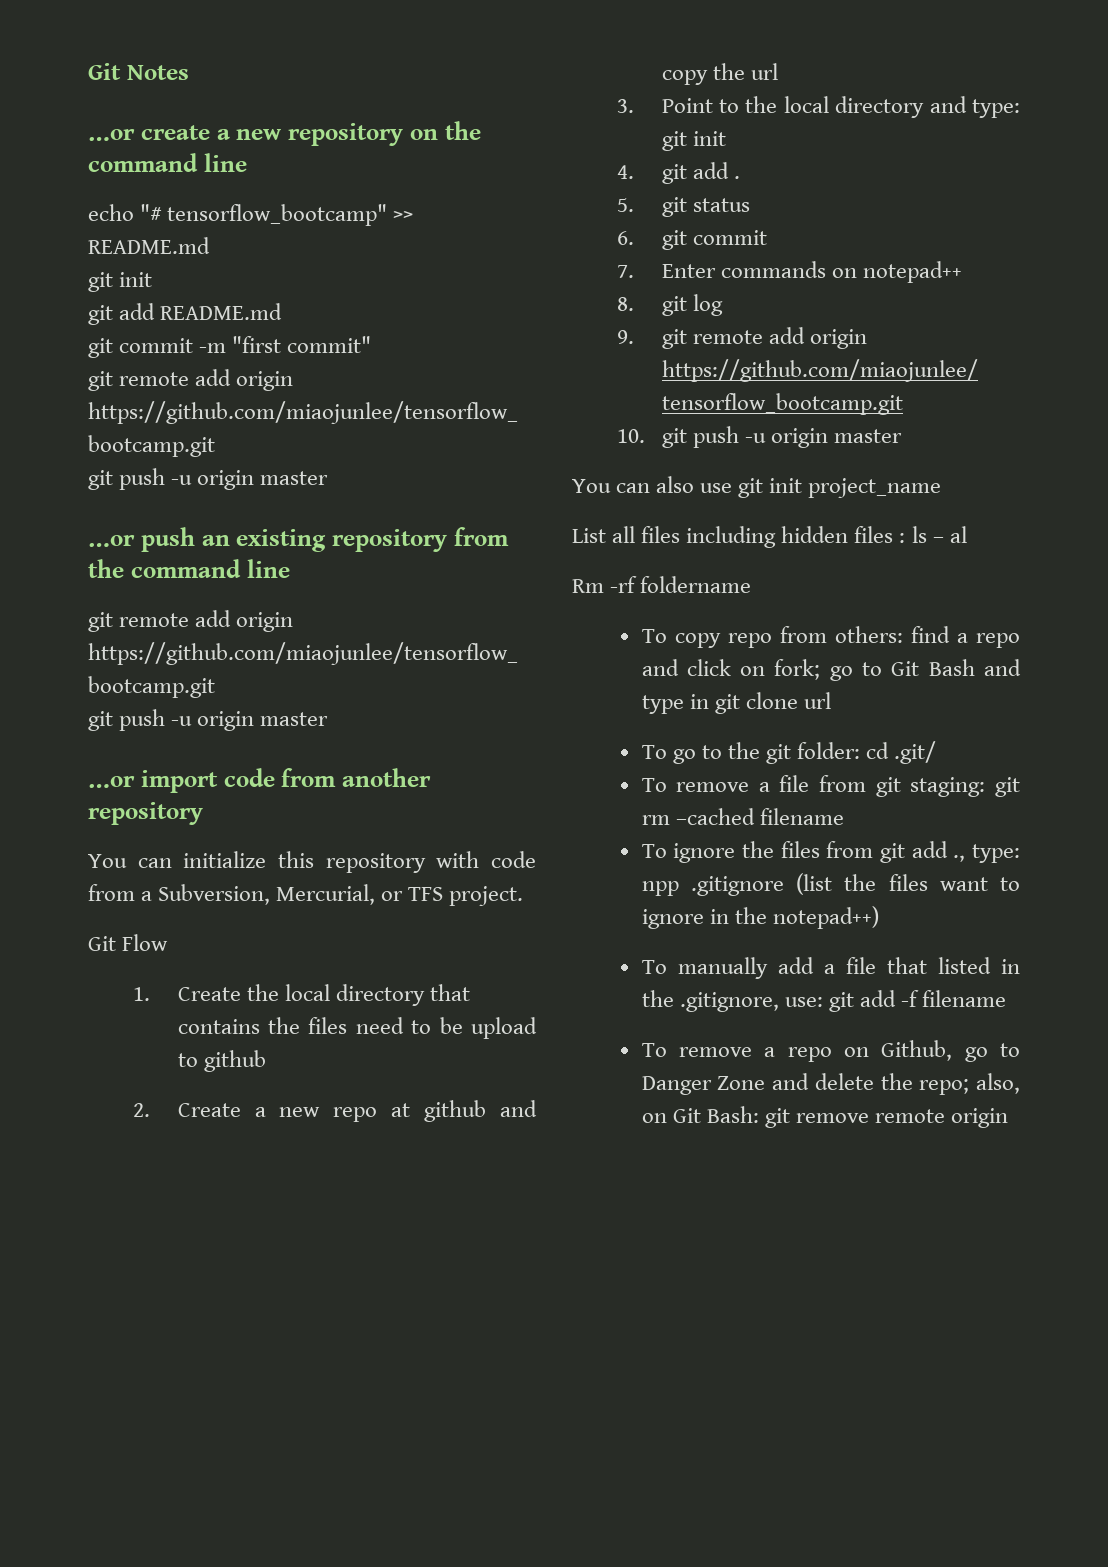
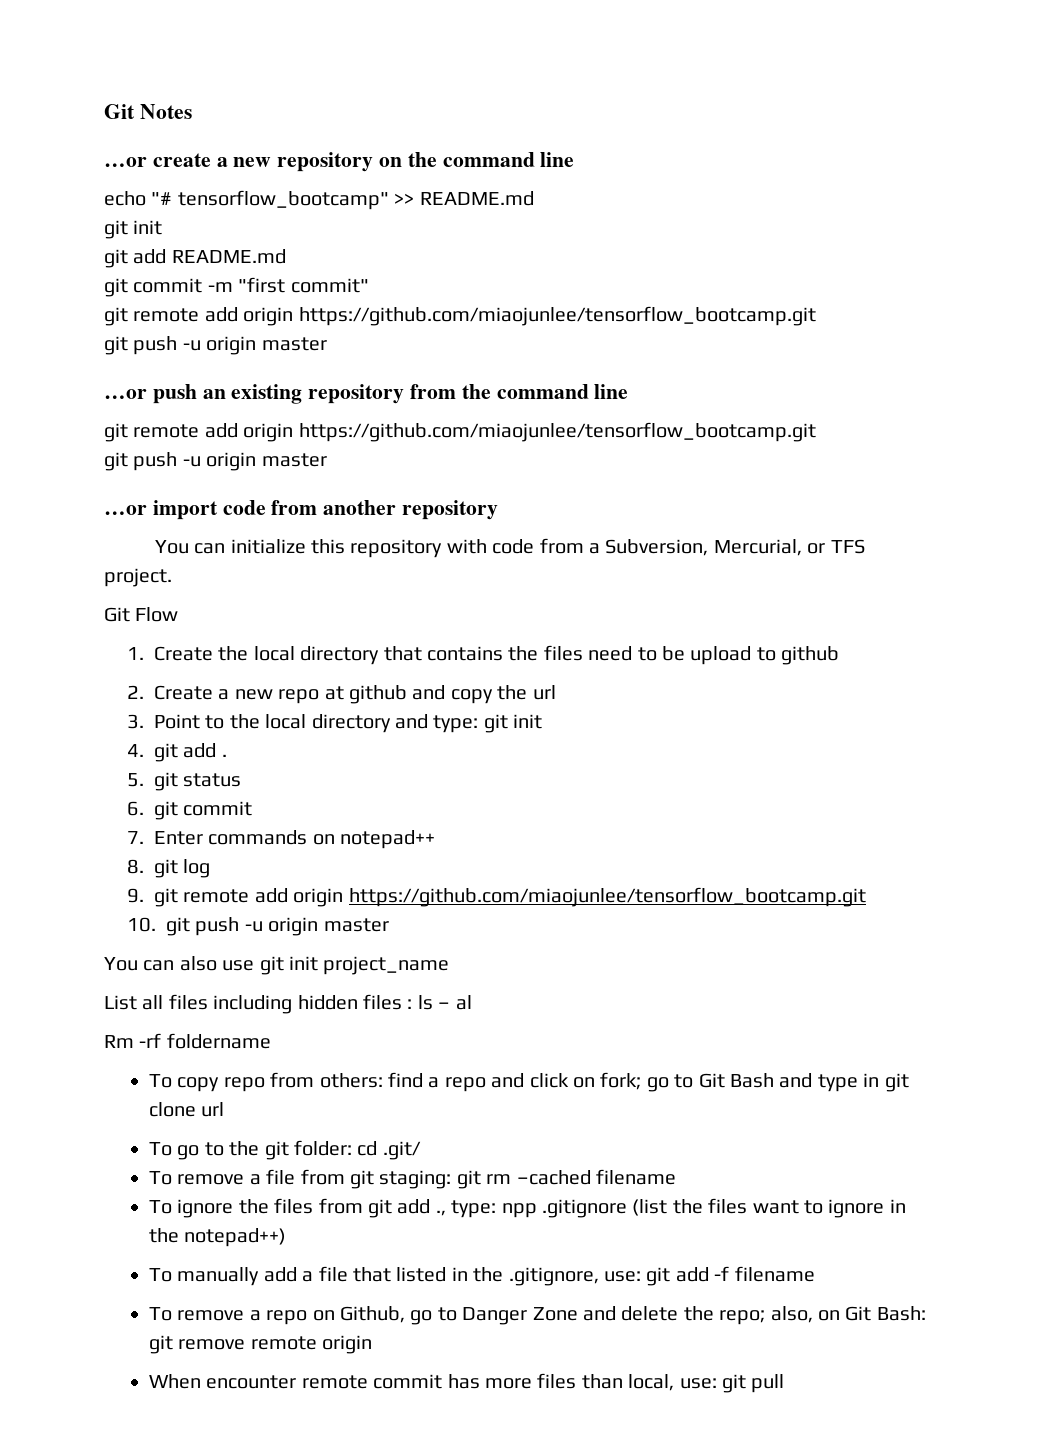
(1009, 1118) none -> [148,1373,785,1393] // When encounter remote commit has more files than local, use: git pull

